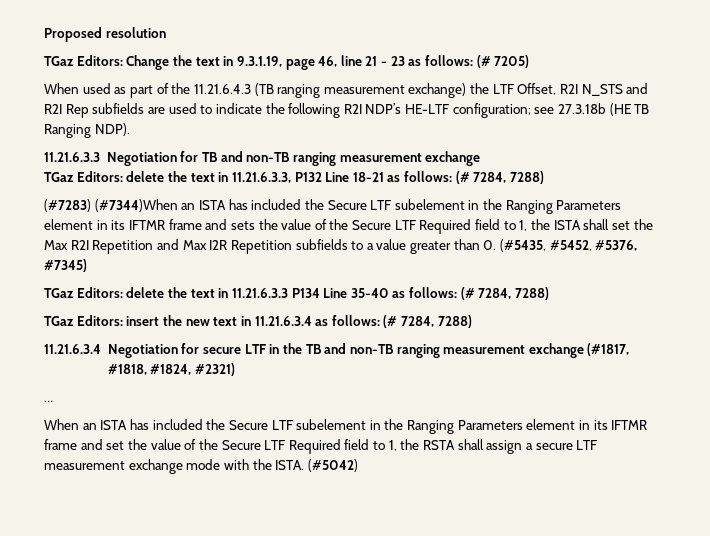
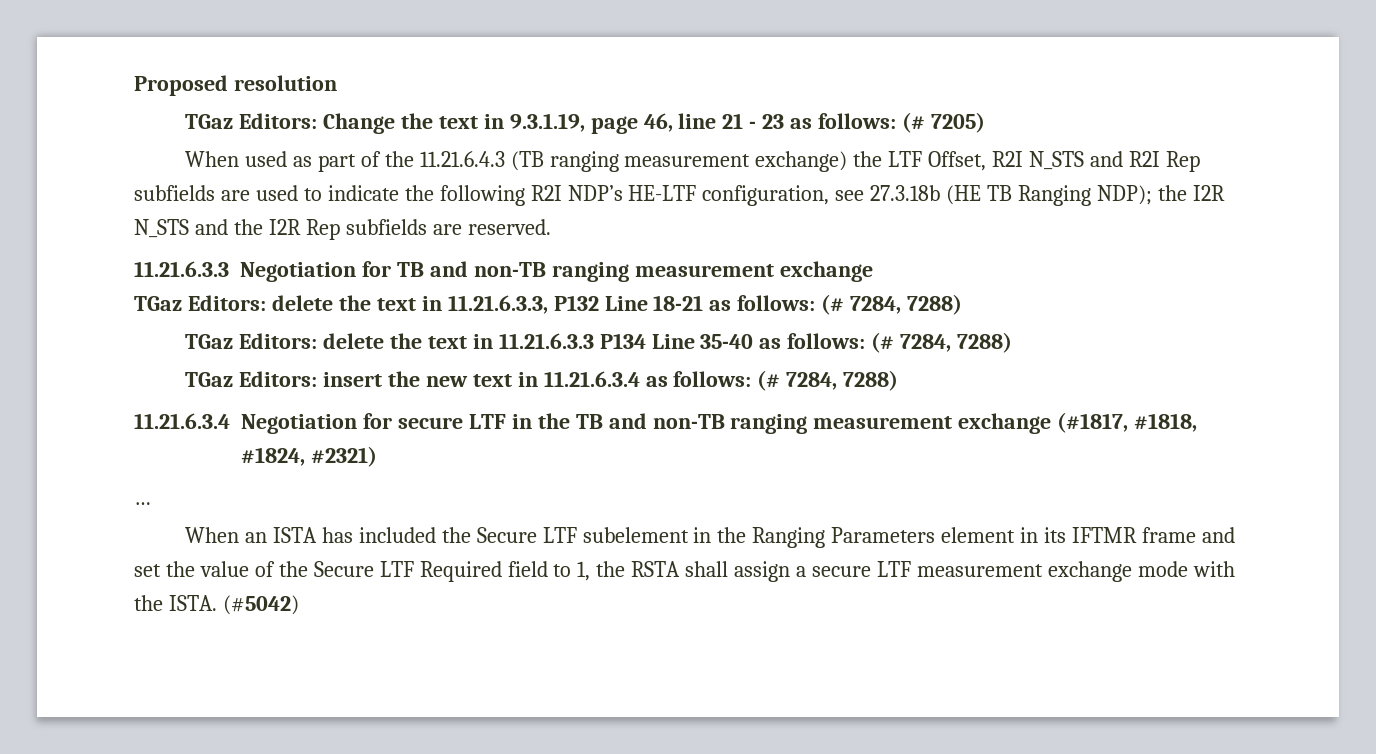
[452,103,531,118] configuration; -> [702,185,830,206] configuration,
[94,123,130,136] NDP). -> [1097,185,1225,205] [134,219,551,240] NDP); the I2R N_STS and the I2R Rep subfields are reserved.
[44,199,622,214] [44,219,653,234] [44,239,638,254] [44,259,87,272] // (#7283) (#7344)When an ISTA has included the Secure LTF subelement in the Ranging Parameters element in its IFTMR frame and sets the value of the Secure LTF Required field to 1, the ISTA shall set the Max R2I Repetition and Max I2R Repetition subfields to a value greater than 0. (#5435, #5452, #5376, #7345) -> (963, 304) none

